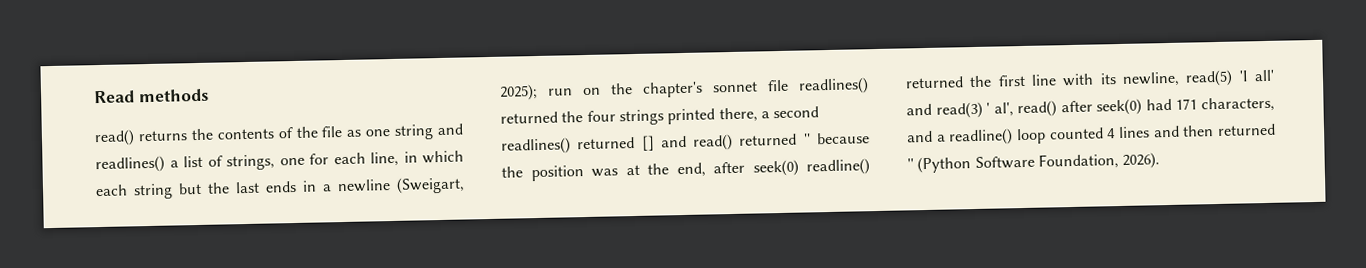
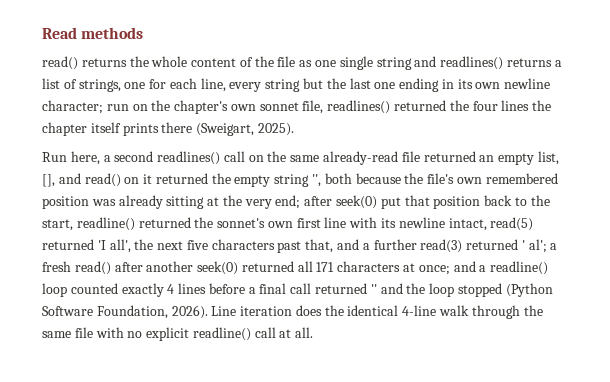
[216,128,275,140] contents -> [151,56,237,67] whole content
(391, 133) none -> [339,56,373,70] single
(165, 164) none -> [506,58,552,67] returns
[403,150,464,164] [95,184,128,197] in which each -> [229,82,262,92] every
[265,176,465,194] [499,83,538,101] ends in a newline (Sweigart, 2025); -> [374,78,551,92] [42,100,103,114] one ending in its own newline character;
[712,79,789,93] sonnet file -> [230,100,324,114] own sonnet file,
[618,106,820,126] [501,132,870,155] [501,159,799,182] strings printed there, a second readlines() returned [] and read() returned '' because the position was at the end, after seek(0) -> [501,100,552,111] [42,122,294,136] [42,151,559,165] [42,173,558,187] [42,195,550,209] [42,219,73,231] lines the chapter itself prints there (Sweigart, 2025). // Run here, a second readlines() call on the same already-read file returned an empty list, [], and read() on it returned the empty string '', both because the file's own remembered position was already sitting at the very end; after seek(0) put that position back to the start,
(993, 81) none -> [217,218,293,228] sonnet's own
[1122,69,1275,87] [906,96,1275,119] newline, read(5) 'I all' and read(3) ' al', read() after seek(0) had 171 characters, -> [398,217,534,231] [42,239,558,253] [42,261,450,275] newline intact, read(5) returned 'I all', the next five characters past that, and a further read(3) returned ' al'; a fresh read() after another seek(0) returned all 171 characters at once;
(1104, 133) none -> [121,283,164,297] exactly
[1152,123,1276,138] [907,152,1161,174] and then returned '' (Python Software Foundation, 2026). -> [208,283,553,297] [42,305,543,319] [42,327,314,341] before a final call returned '' and the loop stopped (Python Software Foundation, 2026). Line iteration does the identical 4-line walk through the same file with no explicit readline() call at all.

